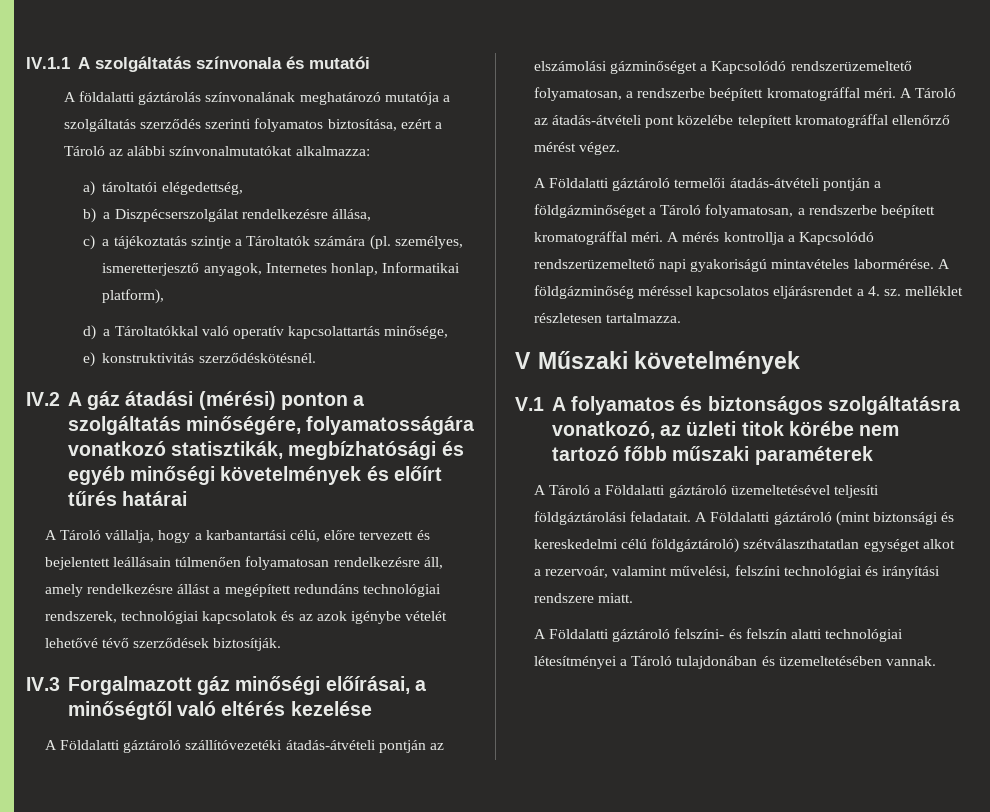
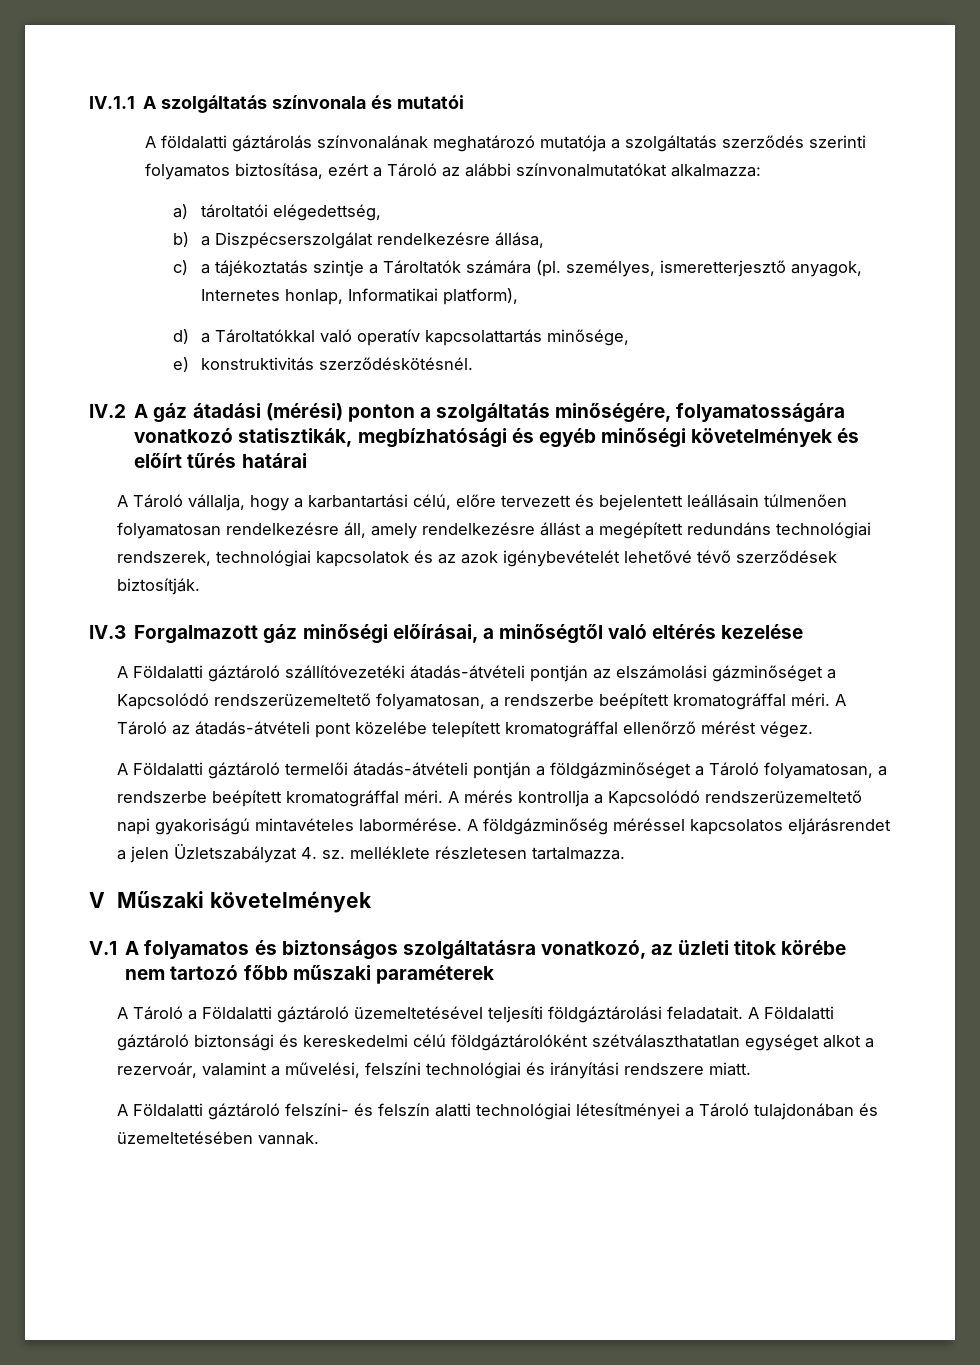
[351,611,448,624] igénybe vételét -> [502,550,620,567] igénybevételét
(864, 292) none -> [129,844,297,863] jelen Üzletszabályzat
[905,286,964,296] melléklet -> [349,846,430,859] melléklete
[835,511,870,526] (mint -> (189, 1042) none
[651,538,740,553] földgáztároló) -> [450,1034,588,1051] földgáztárolóként
(668, 571) none -> [270,1066,280,1076] a

